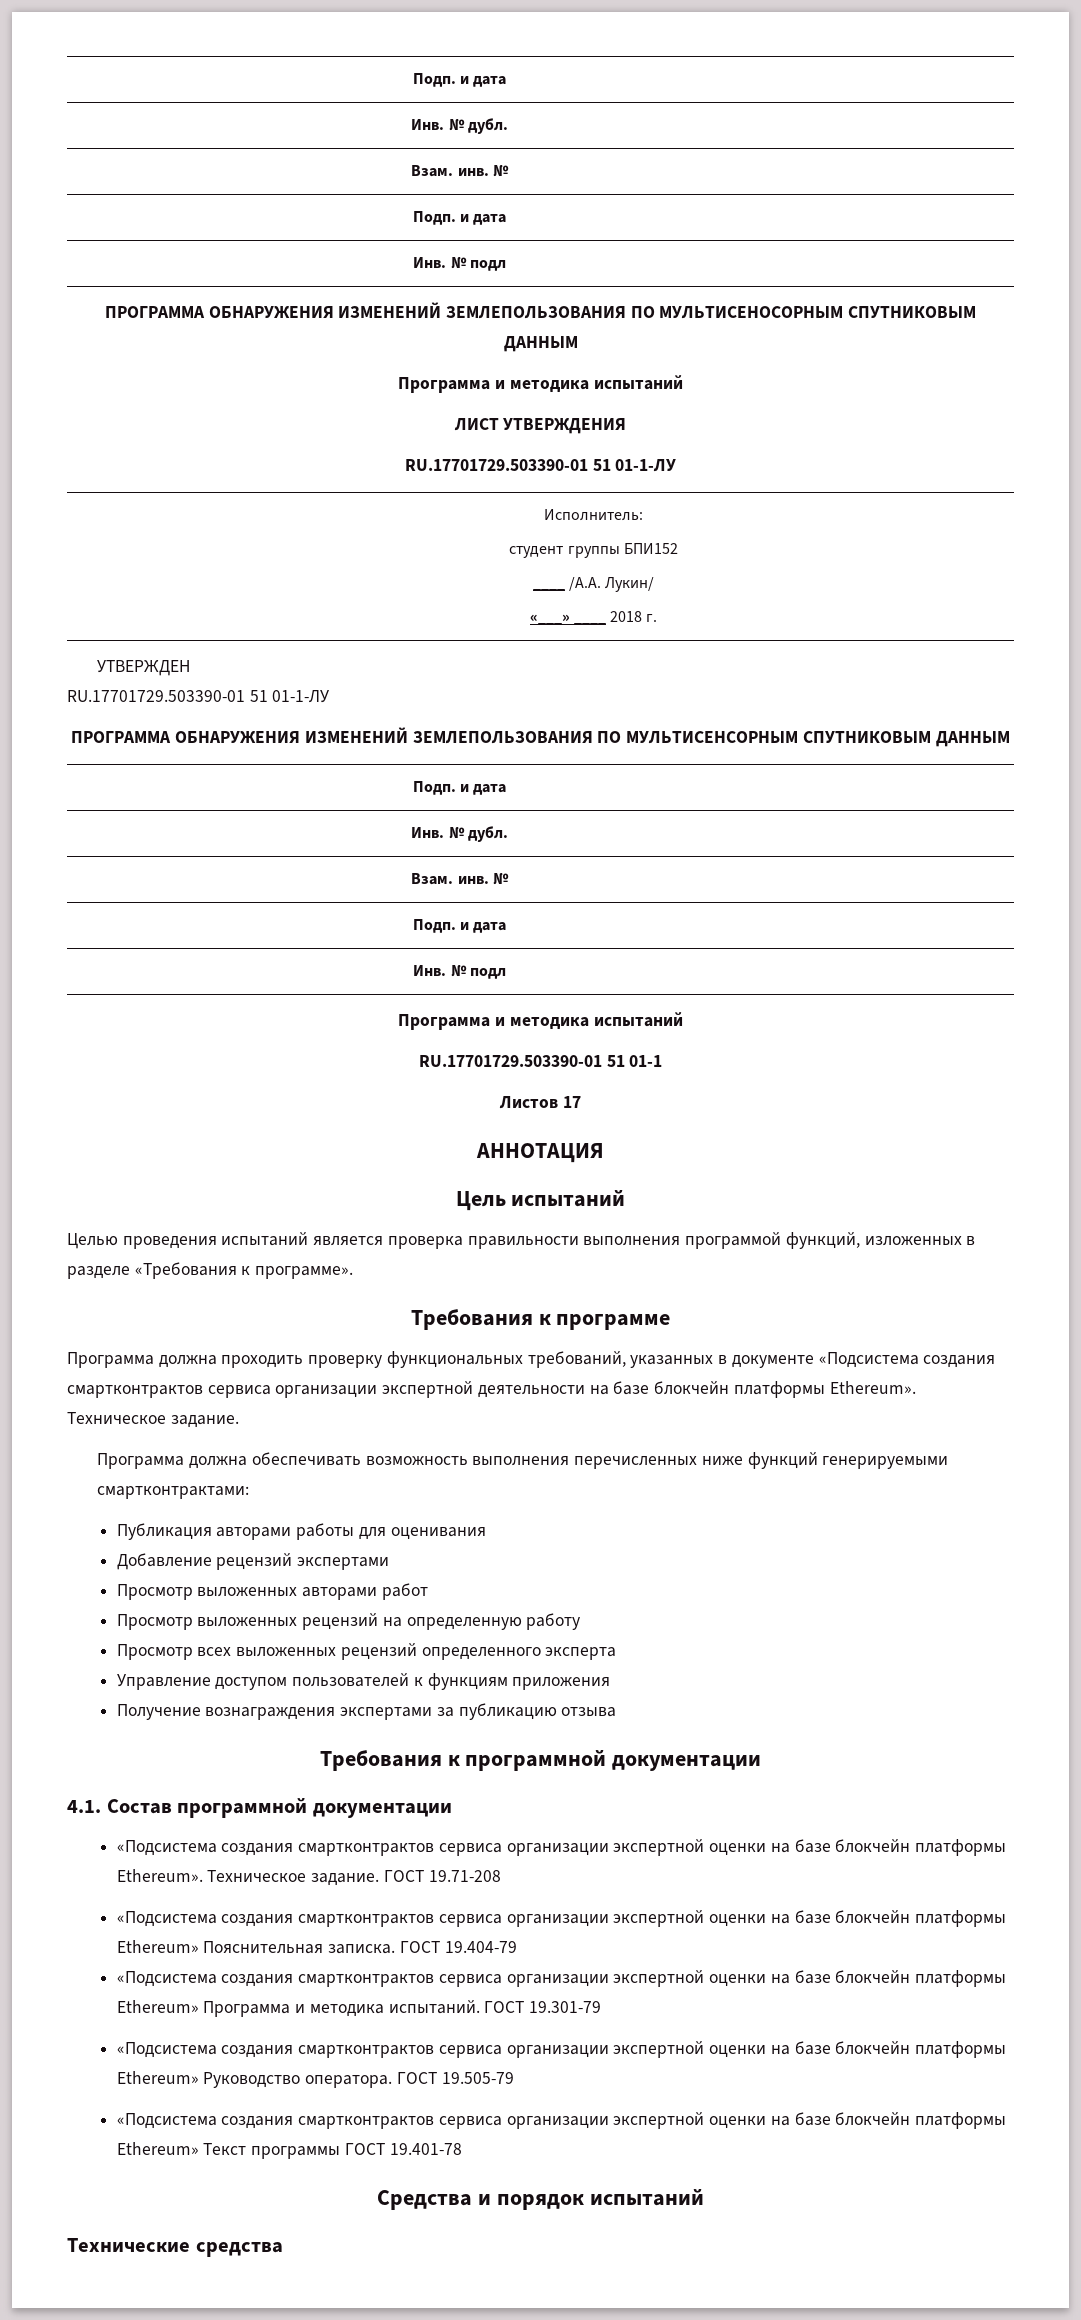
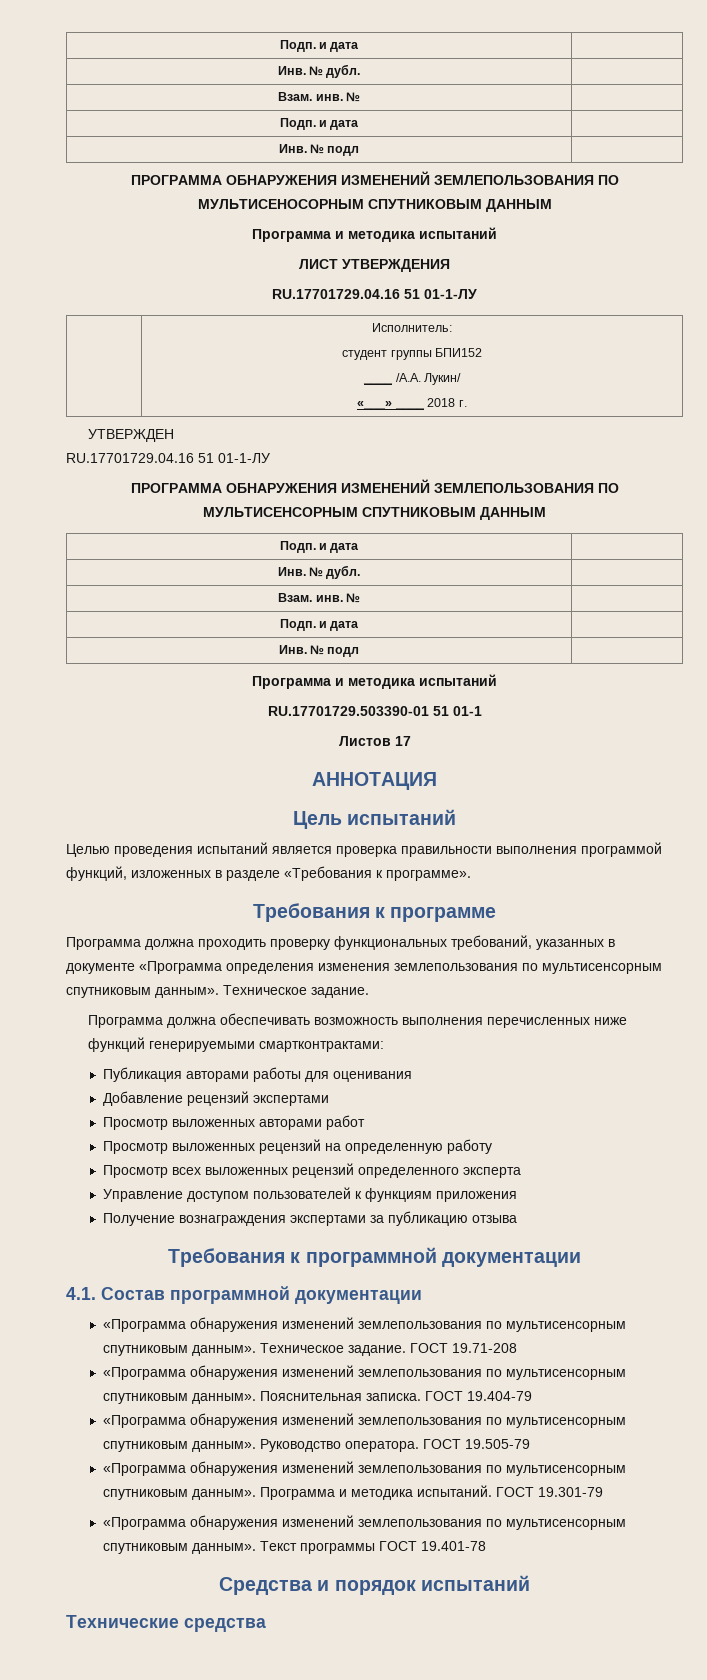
[404,459,588,471] RU.17701729.503390-01 -> [272,289,400,299] RU.17701729.04.16
[67,690,245,702] RU.17701729.503390-01 -> [66,453,194,463] RU.17701729.04.16
[818,1352,996,1368] [67,1381,916,1398] «Подсистема создания смартконтрактов сервиса организации экспертной деятельности на базе блокчейн платформы Ethereum». -> [139,961,662,974] [66,987,219,998] «Программа определения изменения землепользования по мультисенсорным спутниковым данным».
[116,1839,1006,1856] [116,1869,501,1886] [116,1910,1006,1927] [116,1940,517,1954] [116,1970,1006,1987] [116,2000,199,2013] «Подсистема создания смартконтрактов сервиса организации экспертной оценки на базе блокчейн платформы Ethereum». Техническое задание. ГОСТ 19.71-208 // «Подсистема создания смартконтрактов сервиса организации экспертной оценки на базе блокчейн платформы Ethereum» Пояснительная записка. ГОСТ 19.404-79 // «Подсистема создания смартконтрактов сервиса организации экспертной оценки на базе блокчейн платформы Ethereum» -> [102,1317,626,1332] [102,1343,517,1356] [102,1365,626,1380] [102,1391,532,1404] [102,1413,626,1428] [102,1439,530,1452] [102,1461,626,1476] [102,1489,256,1500] «Программа обнаружения изменений землепользования по мультисенсорным спутниковым данным». Техническое задание. ГОСТ 19.71-208 // «Программа обнаружения изменений землепользования по мультисенсорным спутниковым данным». Пояснительная записка. ГОСТ 19.404-79 // «Программа обнаружения изменений землепользования по мультисенсорным спутниковым данным». Руководство оператора. ГОСТ 19.505-79 // «Программа обнаружения изменений землепользования по мультисенсорным спутниковым данным».
[116,2041,1006,2058] [116,2071,514,2088] [116,2112,1006,2129] [116,2142,199,2155] «Подсистема создания смартконтрактов сервиса организации экспертной оценки на базе блокчейн платформы Ethereum» Руководство оператора. ГОСТ 19.505-79 // «Подсистема создания смартконтрактов сервиса организации экспертной оценки на базе блокчейн платформы Ethereum» -> [102,1515,626,1530] [102,1543,256,1554] «Программа обнаружения изменений землепользования по мультисенсорным спутниковым данным».

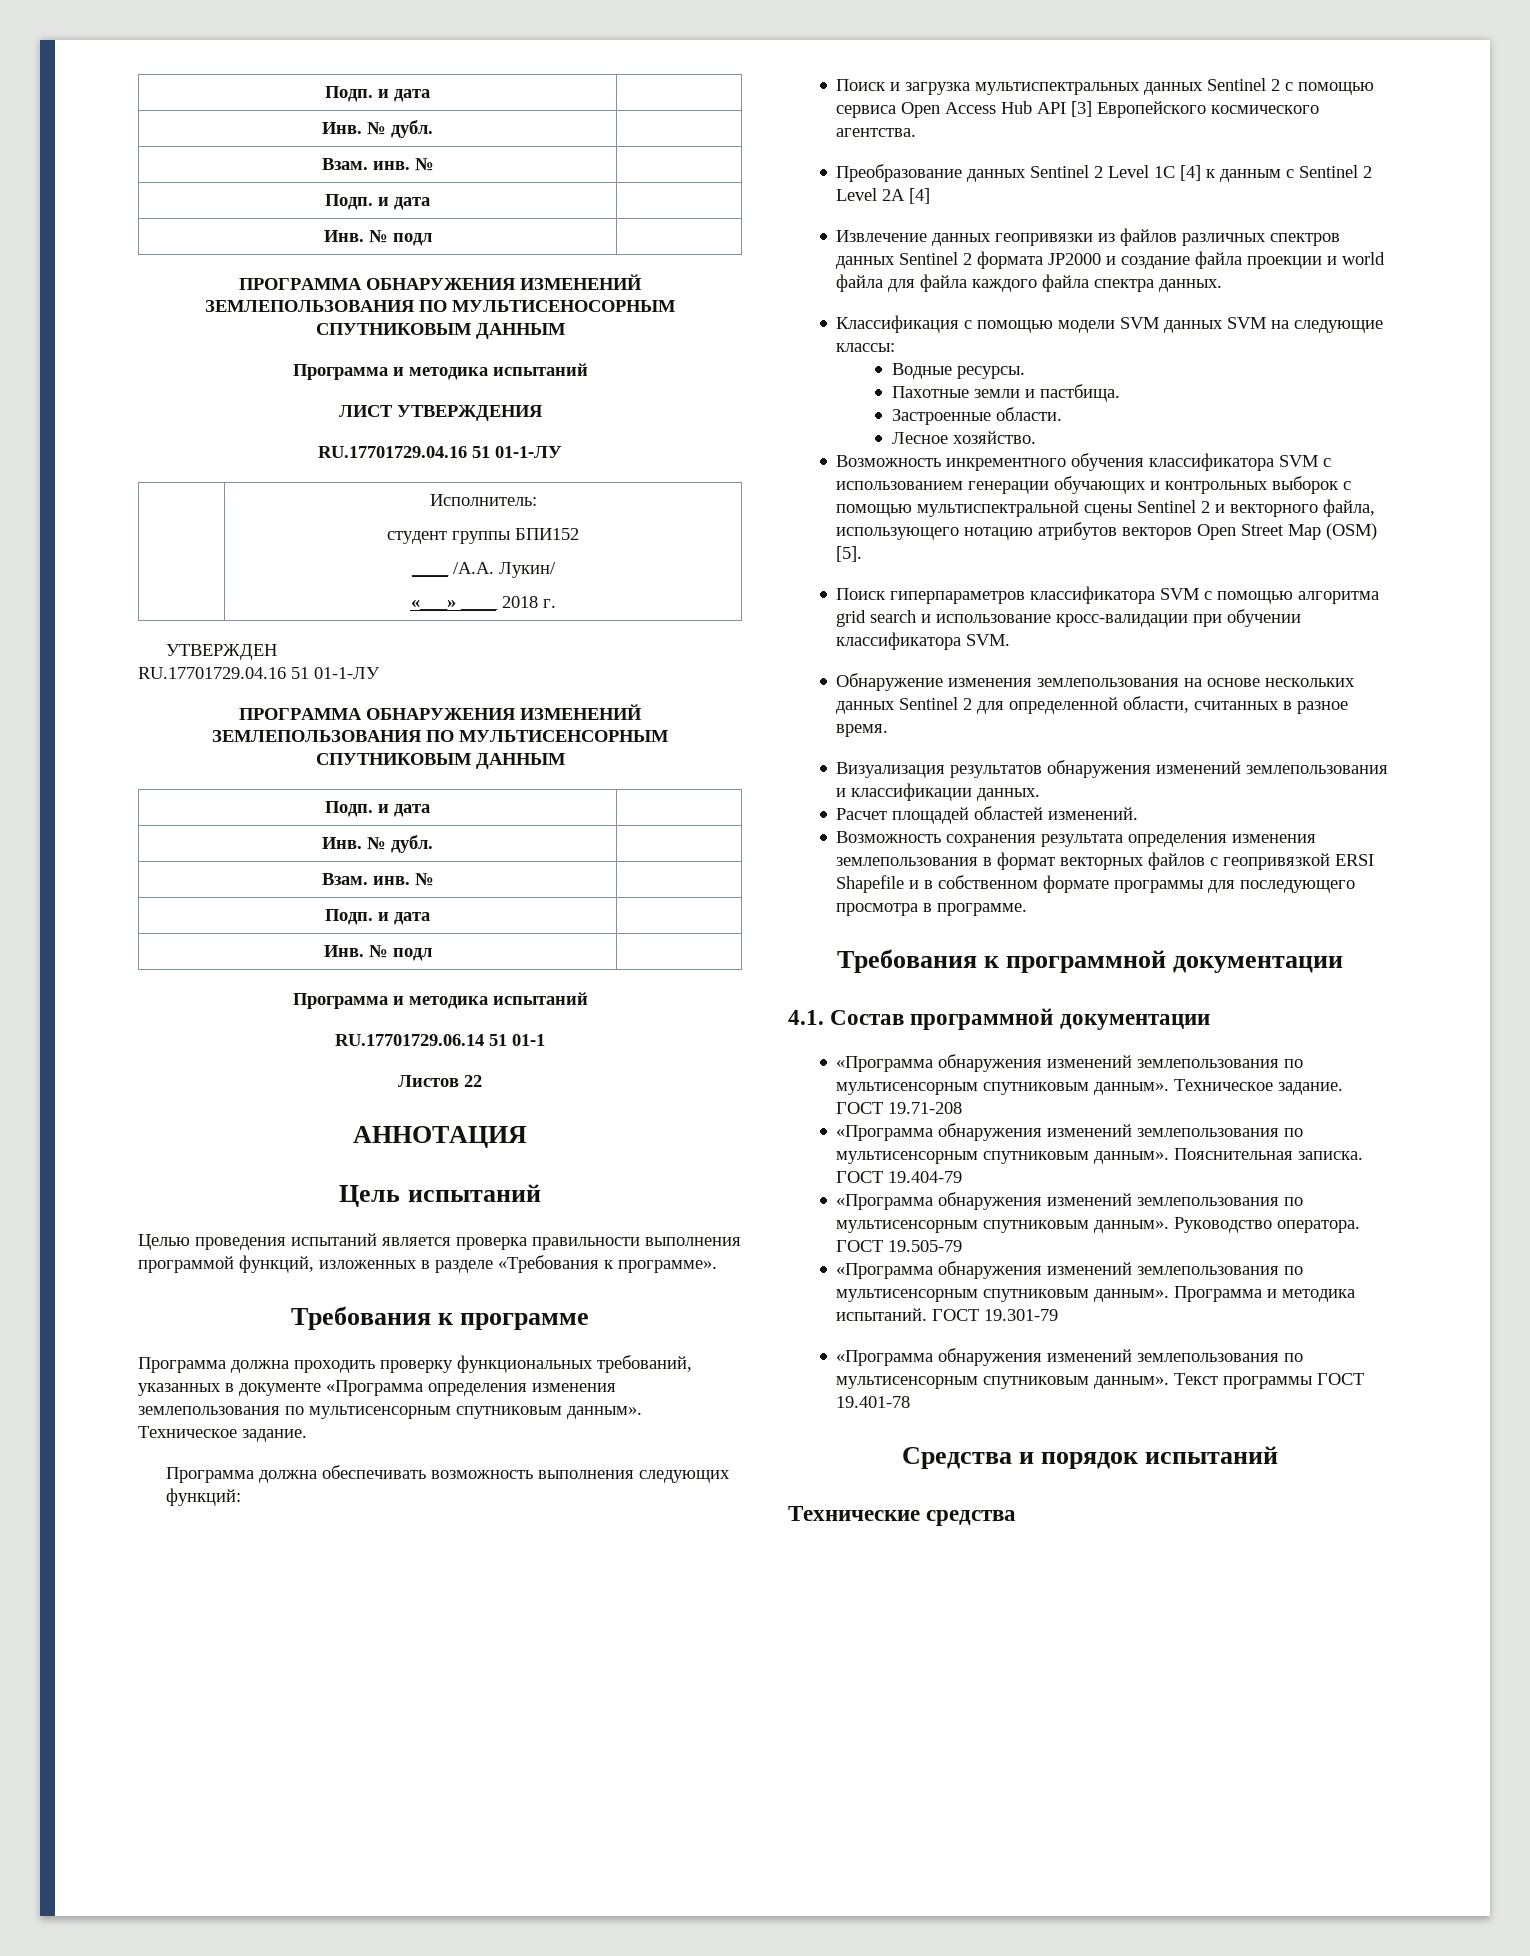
[267,706,429,716] RU.17701729.503390-01 -> [335,1034,484,1046] RU.17701729.06.14
[394,736,411,746] 17 -> [464,1075,482,1087] 22
[486,1017,627,1028] [87,1037,384,1052] [102,1067,412,1082] [102,1091,329,1106] [102,1115,365,1130] [102,1139,492,1154] [102,1163,521,1178] [102,1187,517,1202] [102,1211,517,1226] перечисленных ниже функций генерируемыми смартконтрактами: // Публикация авторами работы для оценивания // Добавление рецензий экспертами // Просмотр выложенных авторами работ // Просмотр выложенных рецензий на определенную работу // Просмотр всех выложенных рецензий определенного эксперта // Управление доступом пользователей к функциям приложения // Получение вознаграждения экспертами за публикацию отзыва -> [638,1470,730,1483] [165,1488,241,1506] [836,78,1375,95] [836,101,1320,118] [836,128,917,137] [836,164,1373,182] [836,188,931,204] [836,228,1341,246] [836,251,1386,269] [836,274,1223,292] [836,315,1384,333] [836,343,896,352] [891,363,1025,379] [891,384,1120,402] [891,407,1062,425] [891,431,1036,444] [836,453,1332,471] [836,476,1352,494] [836,499,1376,517] [836,522,1378,540] [836,546,863,562] [836,586,1380,604] [836,609,1302,627] [836,632,1011,650] [836,673,1356,691] [836,696,1349,714] [836,724,889,737] [836,760,1389,778] [836,783,1041,801] [836,806,1139,824] [836,831,1317,847] [836,852,1375,870] [836,875,1356,893] [836,903,1028,916] следующих функций: // Поиск и загрузка мультиспектральных данных Sentinel 2 c помощью сервиса Open Access Hub API [3] Европейского космического агентства. // Преобразование данных Sentinel 2 Level 1C [4] к данным с Sentinel 2 Level 2A [4] // Извлечение данных геопривязки из файлов различных спектров данных Sentinel 2 формата JP2000 и создание файла проекции и world файла для файла каждого файла спектра данных. // Классификация с помощью модели SVM данных SVM на следующие классы: // Водные ресурсы. // Пахотные земли и пастбища. // Застроенные области. // Лесное хозяйство. // Возможность инкрементного обучения классификатора SVM с использованием генерации обучающих и контрольных выборок с помощью мультиспектральной сцены Sentinel 2 и векторного файла, использующего нотацию атрибутов векторов Open Street Map (OSM) [5]. // Поиск гиперпараметров классификатора SVM c помощью алгоритма grid search и использование кросс-валидации при обучении классификатора SVM. // Обнаружение изменения землепользования на основе нескольких данных Sentinel 2 для определенной области, считанных в разное время. // Визуализация результатов обнаружения изменений землепользования и классификации данных. // Расчет площадей областей изменений. // Возможность сохранения результата определения изменения землепользования в формат векторных файлов с геопривязкой ERSI Shapefile и в собственном формате программы для последующего просмотра в программе.

